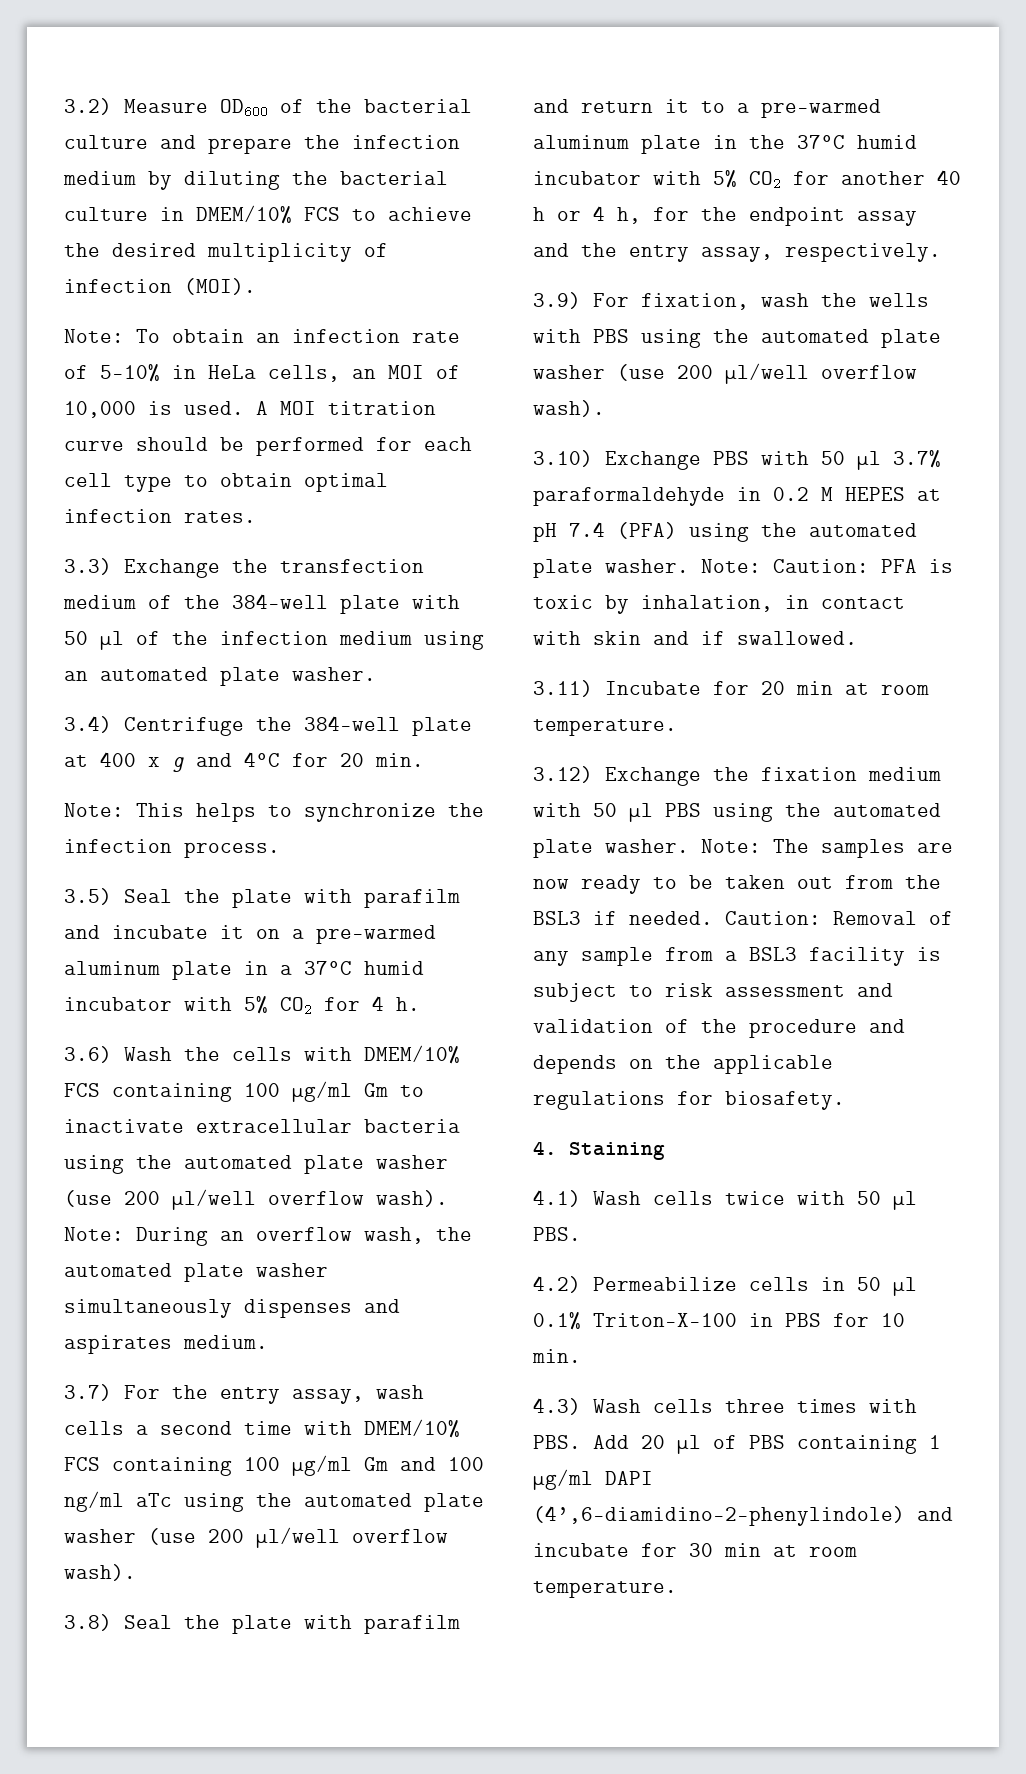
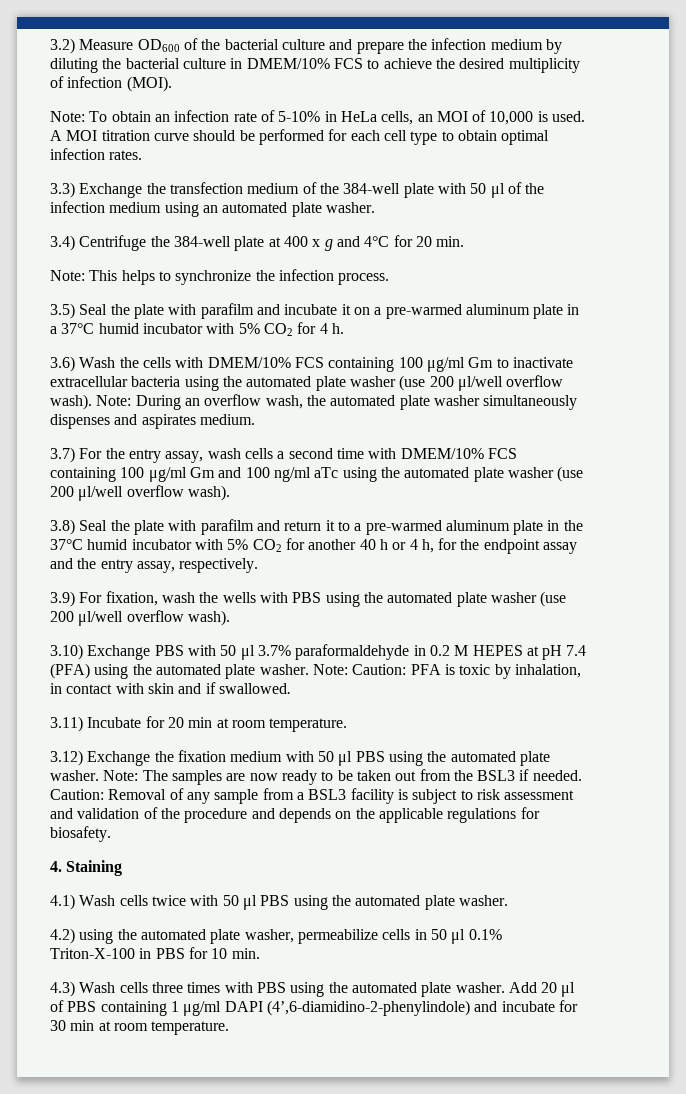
[533,1227,581,1241] [533,1276,737,1293] PBS. // 4.2) Permeabilize -> [260,895,508,910] [50,928,378,944] PBS using the automated plate washer. // 4.2) using the automated plate washer, permeabilize
[533,1435,581,1449] PBS. -> [256,982,505,997] PBS using the automated plate washer.

